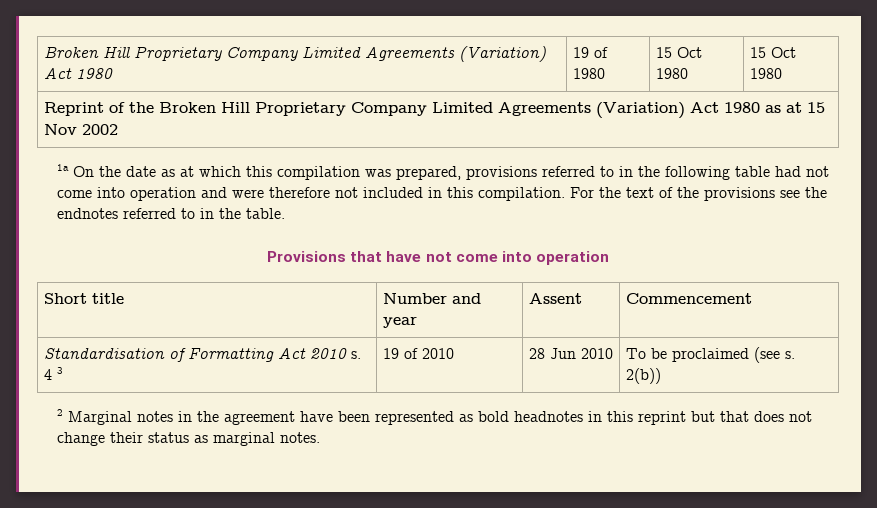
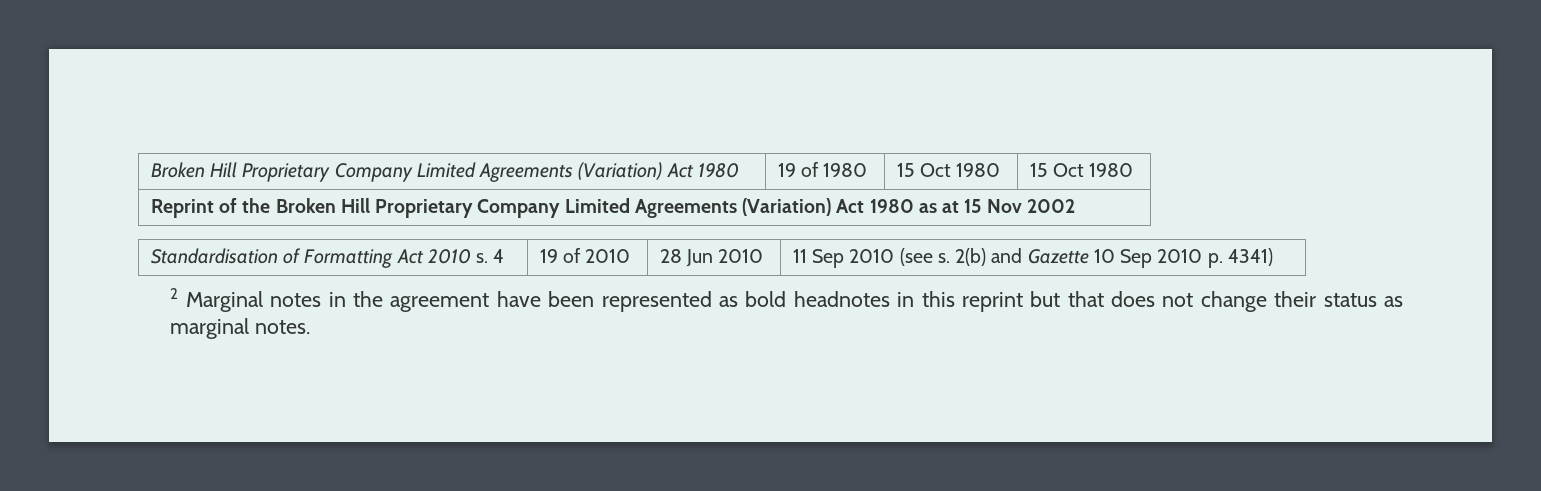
[56,164,829,180] [56,187,827,201] [56,208,285,219] [266,251,610,265] [43,293,124,304] [382,293,481,304] [382,317,417,328] [528,293,582,304] [625,293,752,304] // 1a On the date as at which this compilation was prepared, provisions referred to in the following table had not come into operation and were therefore not included in this compilation. For the text of the provisions see the endnotes referred to in the table. // Provisions that have not come into operation // Short title | Number and year | Assent | Commencement -> (1075, 206) none
[56,367,63,374] 3 -> (505, 256) none
[625,347,795,363] [625,368,661,384] To be proclaimed (see s. 2(b)) -> [792,248,1273,268] 11 Sep 2010 (see s. 2(b) and Gazette 10 Sep 2010 p. 4341)

